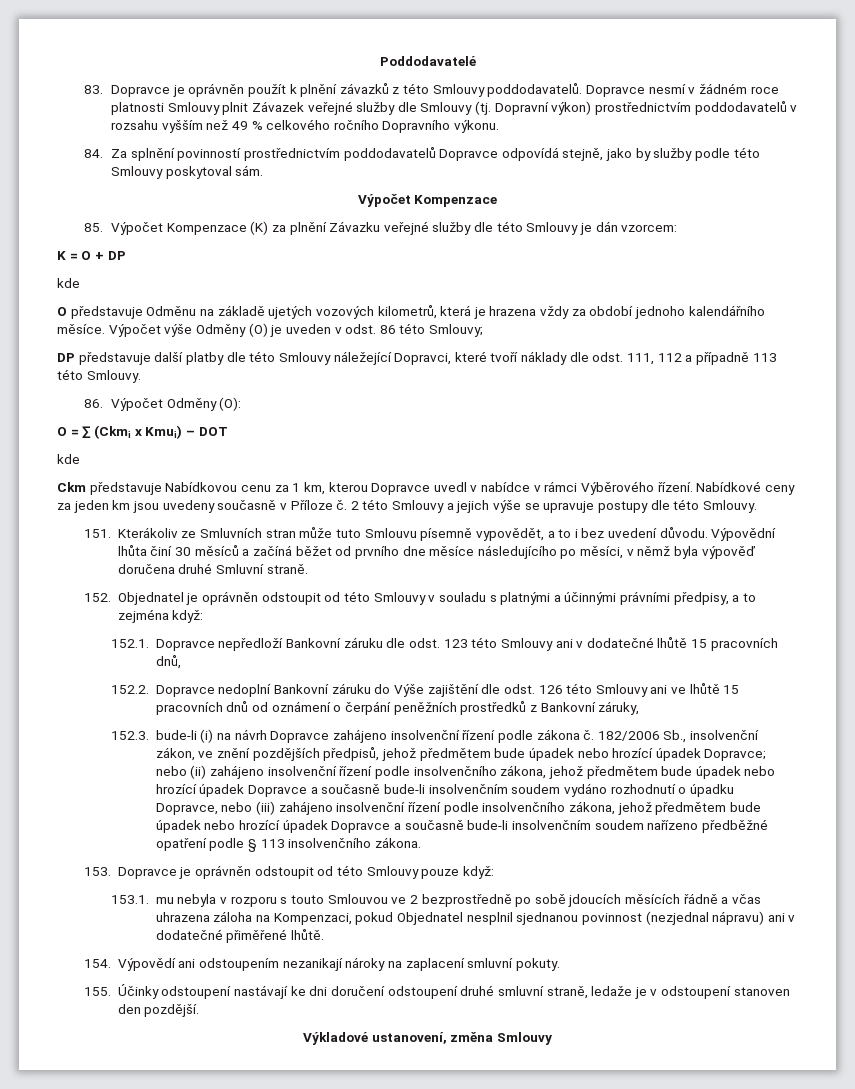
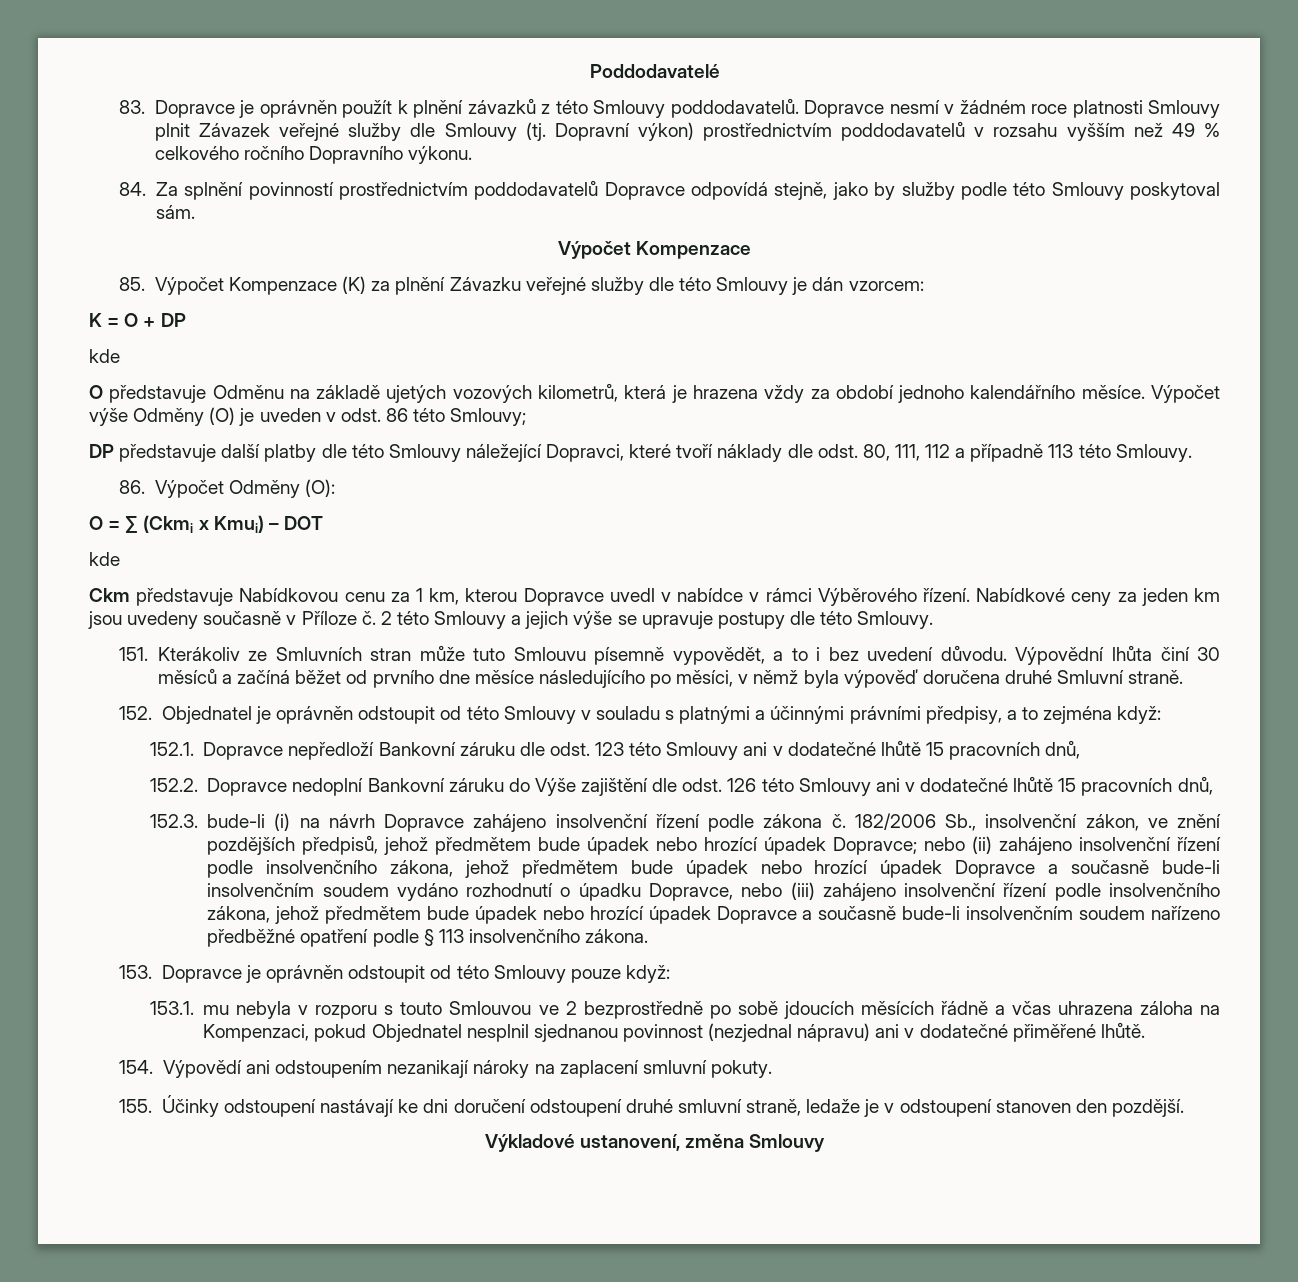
(624, 357) none -> [862,444,890,461] 80,
[671,683,740,694] [155,701,640,715] ve lhůtě 15 pracovních dnů od oznámení o čerpání peněžních prostředků z Bankovní záruky, -> [904,776,1213,796] v dodatečné lhůtě 15 pracovních dnů,

